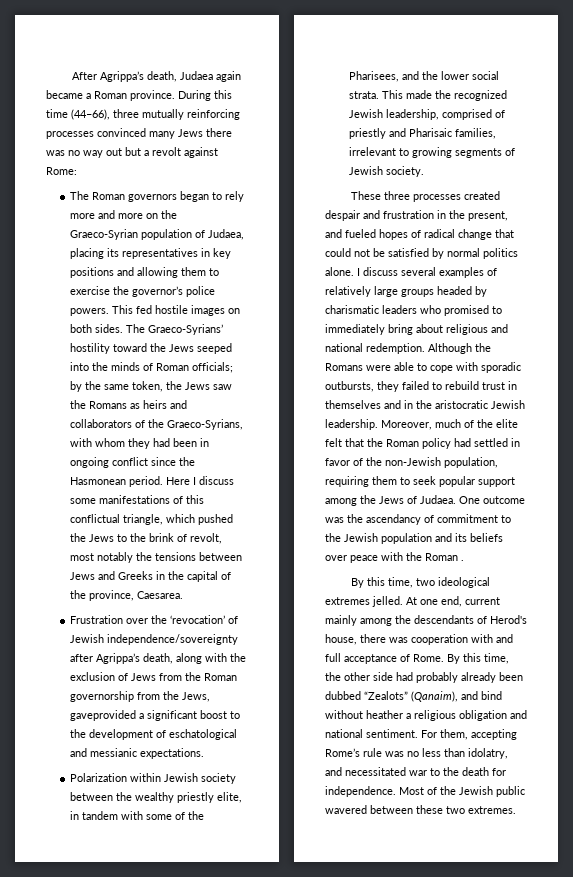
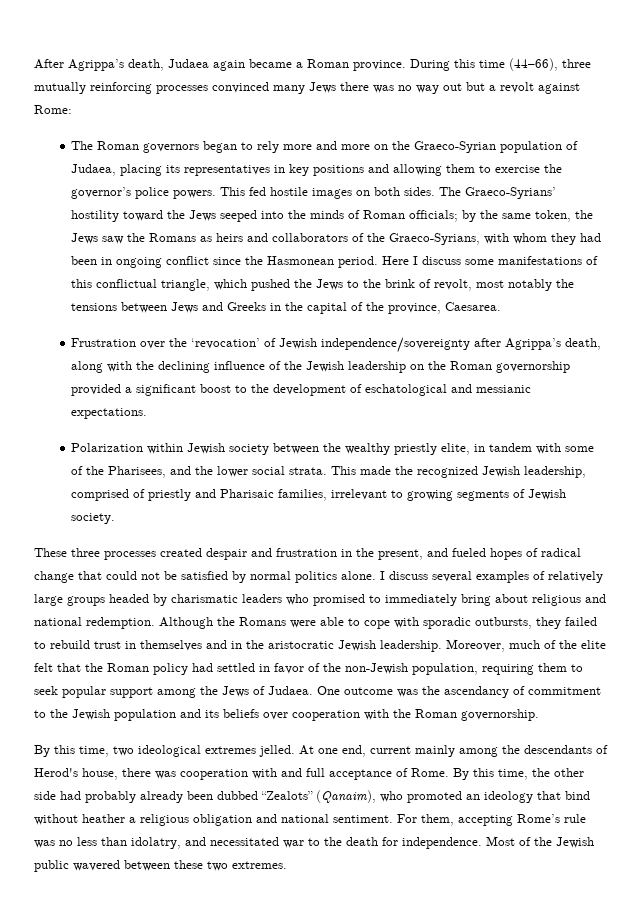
[70,672,238,681] [70,691,211,702] [70,710,137,721] exclusion of Jews from the Roman governorship from the Jews, gaveprovided -> [158,361,571,373] [71,384,122,396] declining influence of the Jewish leadership on the Roman governorship provided
[350,555,378,563] peace -> [292,710,360,721] cooperation
[461,560,464,561] . -> [461,709,539,721] governorship.
[461,691,478,700] and -> [380,791,561,803] who promoted an ideology that

